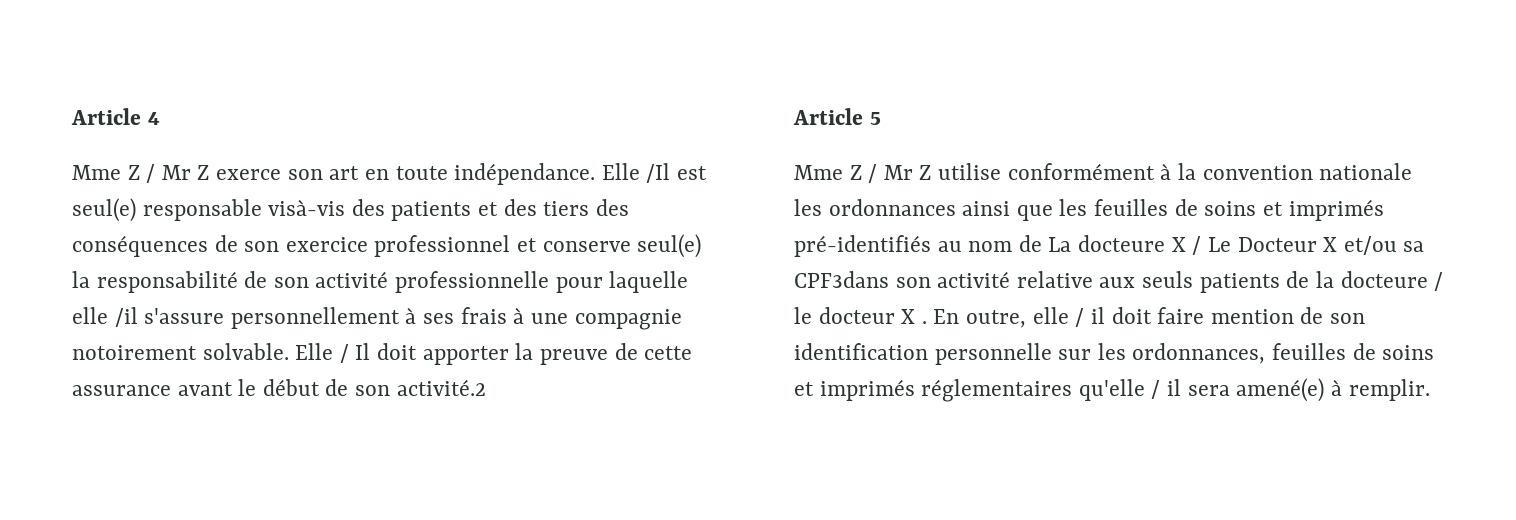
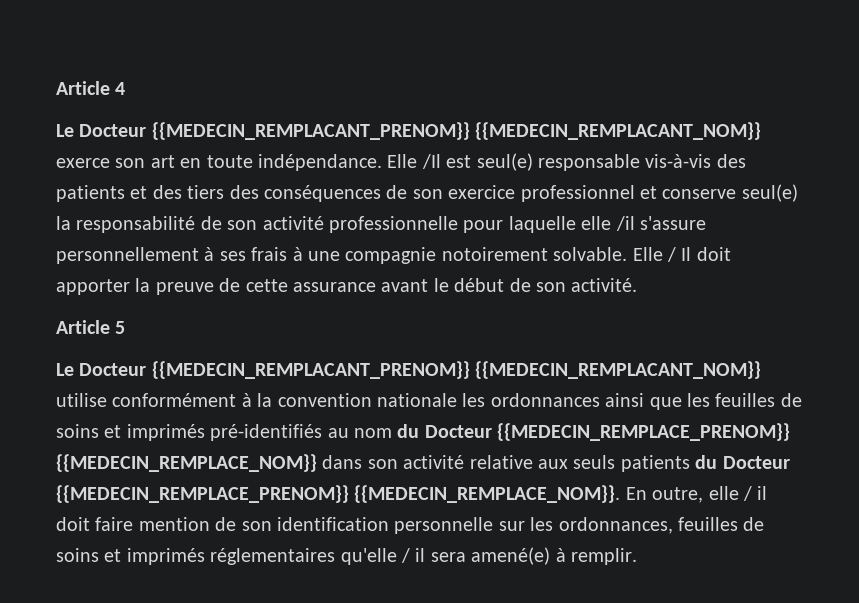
[72,164,210,183] Mme Z / Mr Z -> [56,122,762,140] Le Docteur {{MEDECIN_REMPLACANT_PRENOM}} {{MEDECIN_REMPLACANT_NOM}}
[268,199,346,216] visà-vis -> [645,154,712,168] vis-à-vis
[396,379,486,396] activité.2 -> [571,278,638,292] activité.
[794,164,932,183] Mme Z / Mr Z -> [56,361,762,379] Le Docteur {{MEDECIN_REMPLACANT_PRENOM}} {{MEDECIN_REMPLACANT_NOM}}
[1018,235,1425,255] [794,271,889,288] de La docteure X / Le Docteur X et/ou sa CPF3dans -> [397,423,791,441] [56,454,363,472] du Docteur {{MEDECIN_REMPLACE_PRENOM}} {{MEDECIN_REMPLACE_NOM}} dans
[1286,271,1444,291] [794,307,927,324] de la docteure / le docteur X . -> [695,455,790,469] [56,485,621,503] du Docteur {{MEDECIN_REMPLACE_PRENOM}} {{MEDECIN_REMPLACE_NOM}}.

